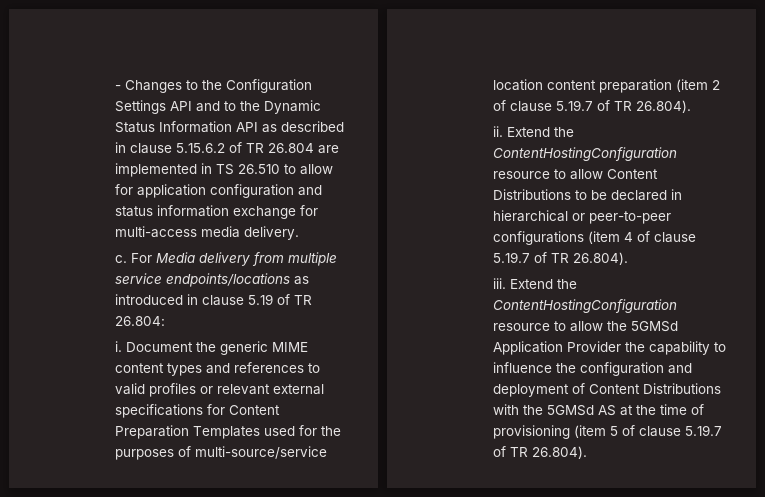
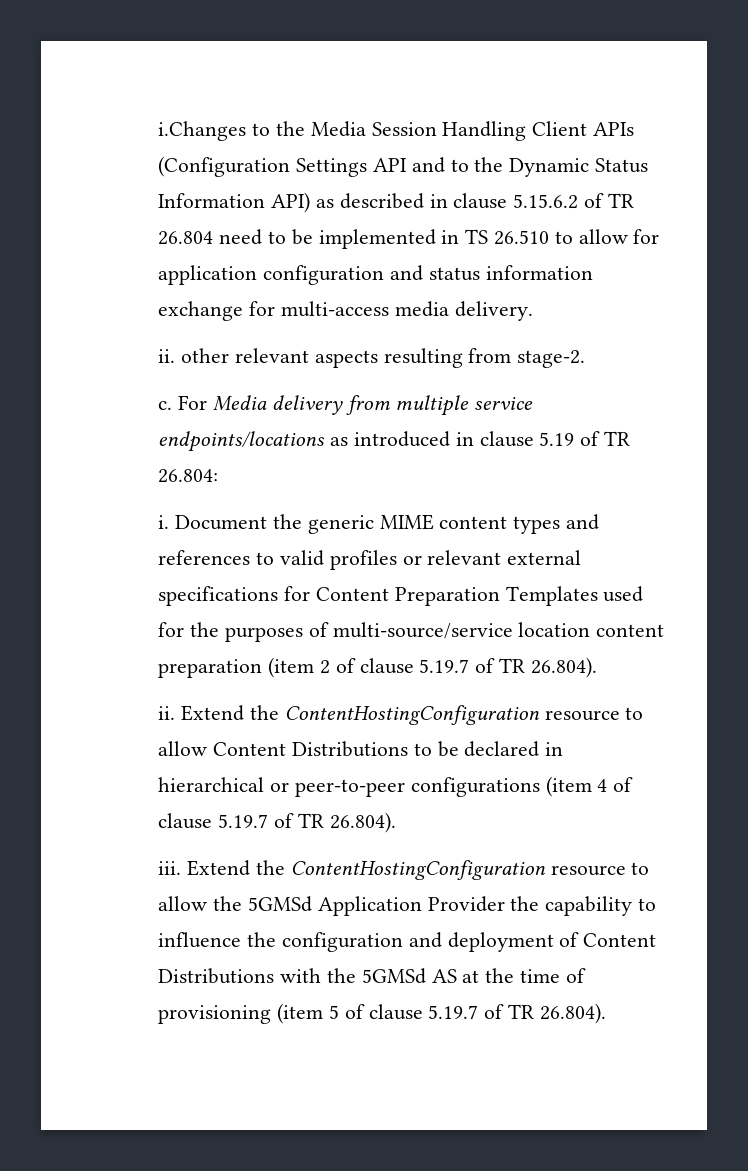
[114,79,312,93] - Changes to the Configuration -> [158,121,634,141] [158,156,291,177] i.Changes to the Media Session Handling Client APIs (Configuration
[235,122,258,132] API -> [271,192,311,213] API)
[317,145,339,154] are -> [219,229,313,245] need to be
(299, 233) none -> [158,348,586,368] // ii. other relevant aspects resulting from stage-2.

